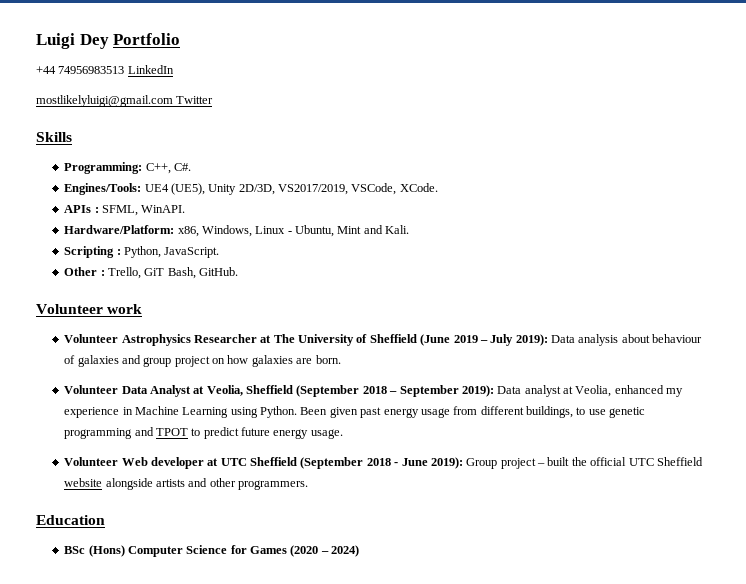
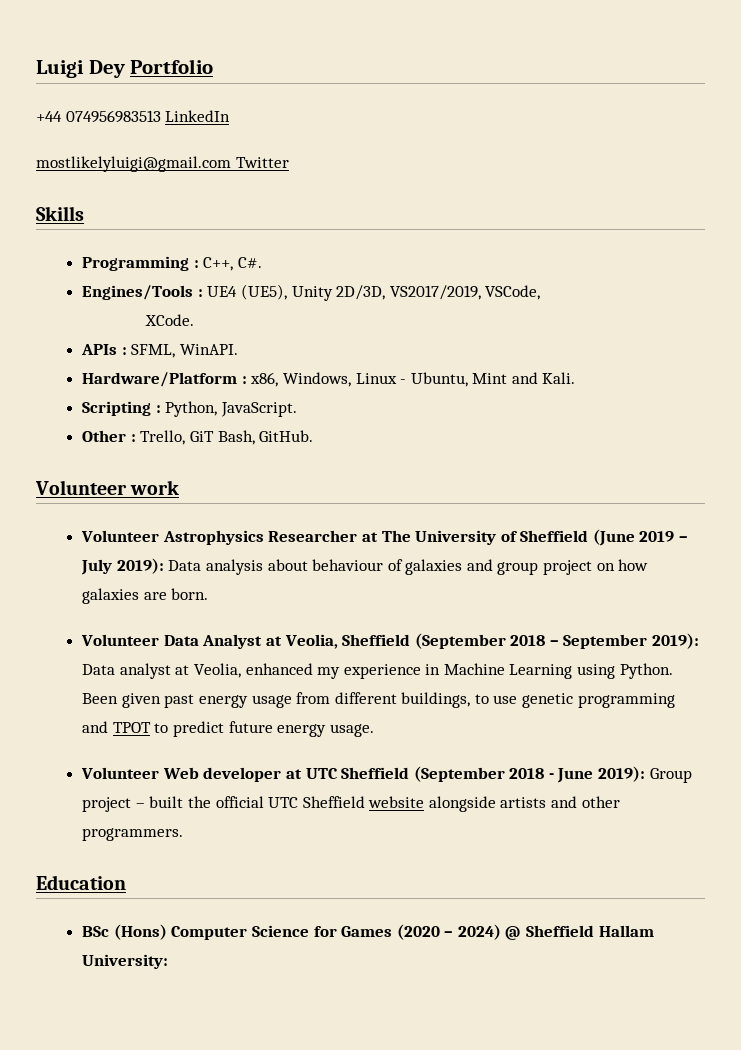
[58,66,125,74] 74956983513 -> [65,110,161,123] 074956983513
[64,162,143,174] Programming: -> [82,256,199,271] Programming :
[64,183,142,195] Engines/Tools: -> [82,285,203,300] Engines/Tools :
(397, 189) none -> (541, 292) //
[64,225,175,234] Hardware/Platform: -> [82,372,247,387] Hardware/Platform :
(360, 551) none -> [505,925,654,940] [82,954,169,969] @ Sheffield Hallam University:

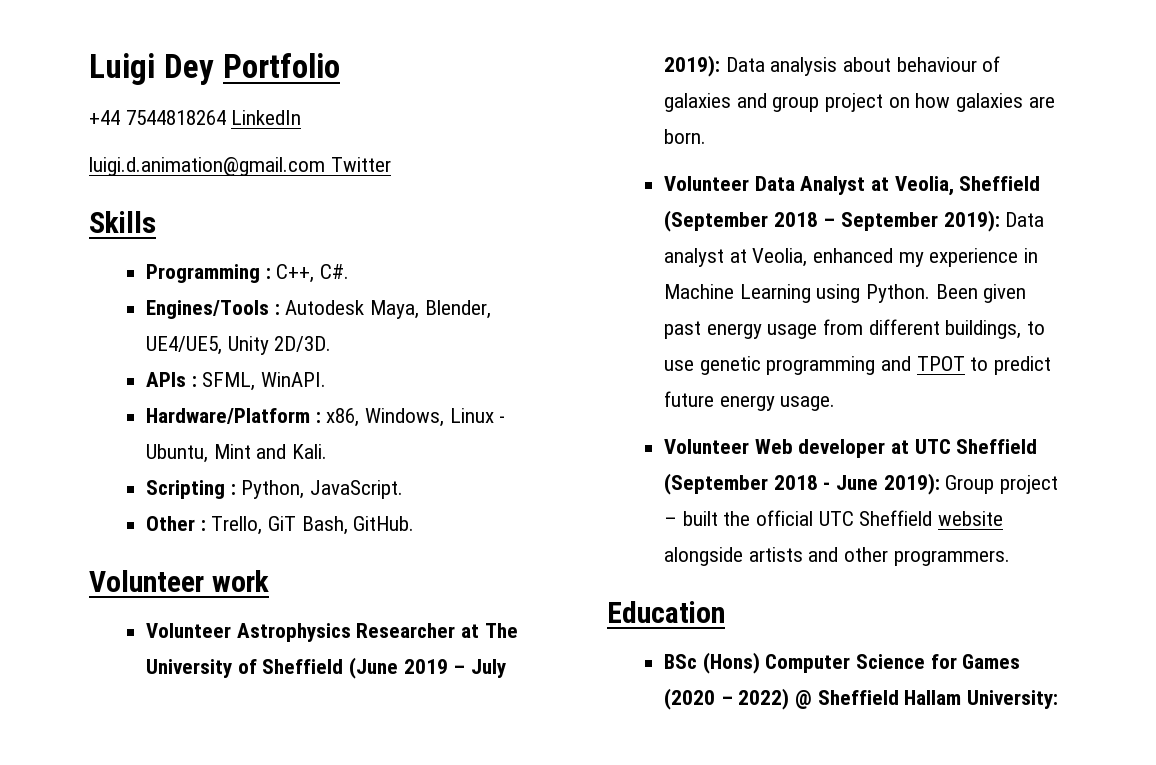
[65,110,161,123] 074956983513 -> [125,110,226,125] 7544818264
[36,156,231,172] mostlikelyluigi@gmail.com -> [89,157,325,176] luigi.d.animation@gmail.com
[207,284,541,301] [144,314,194,326] UE4 (UE5), Unity 2D/3D, VS2017/2019, VSCode, // XCode. -> [285,300,491,319] [145,336,332,355] Autodesk Maya, Blender, UE4/UE5, Unity 2D/3D.
[457,924,501,940] 2024) -> [738,688,790,710] 2022)

